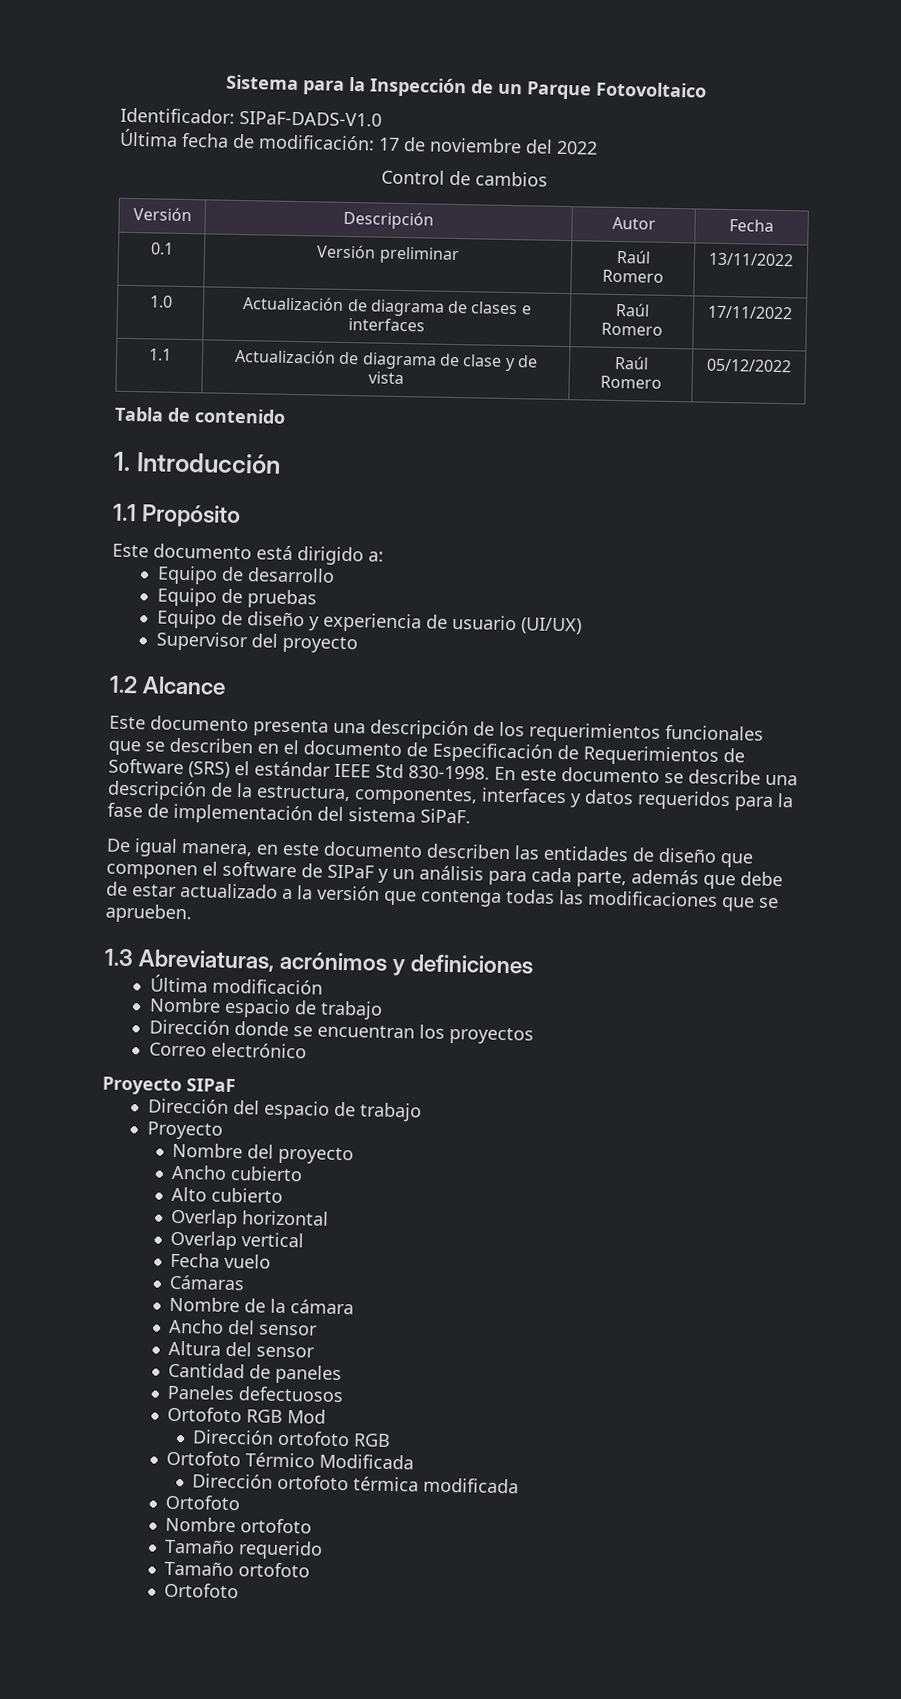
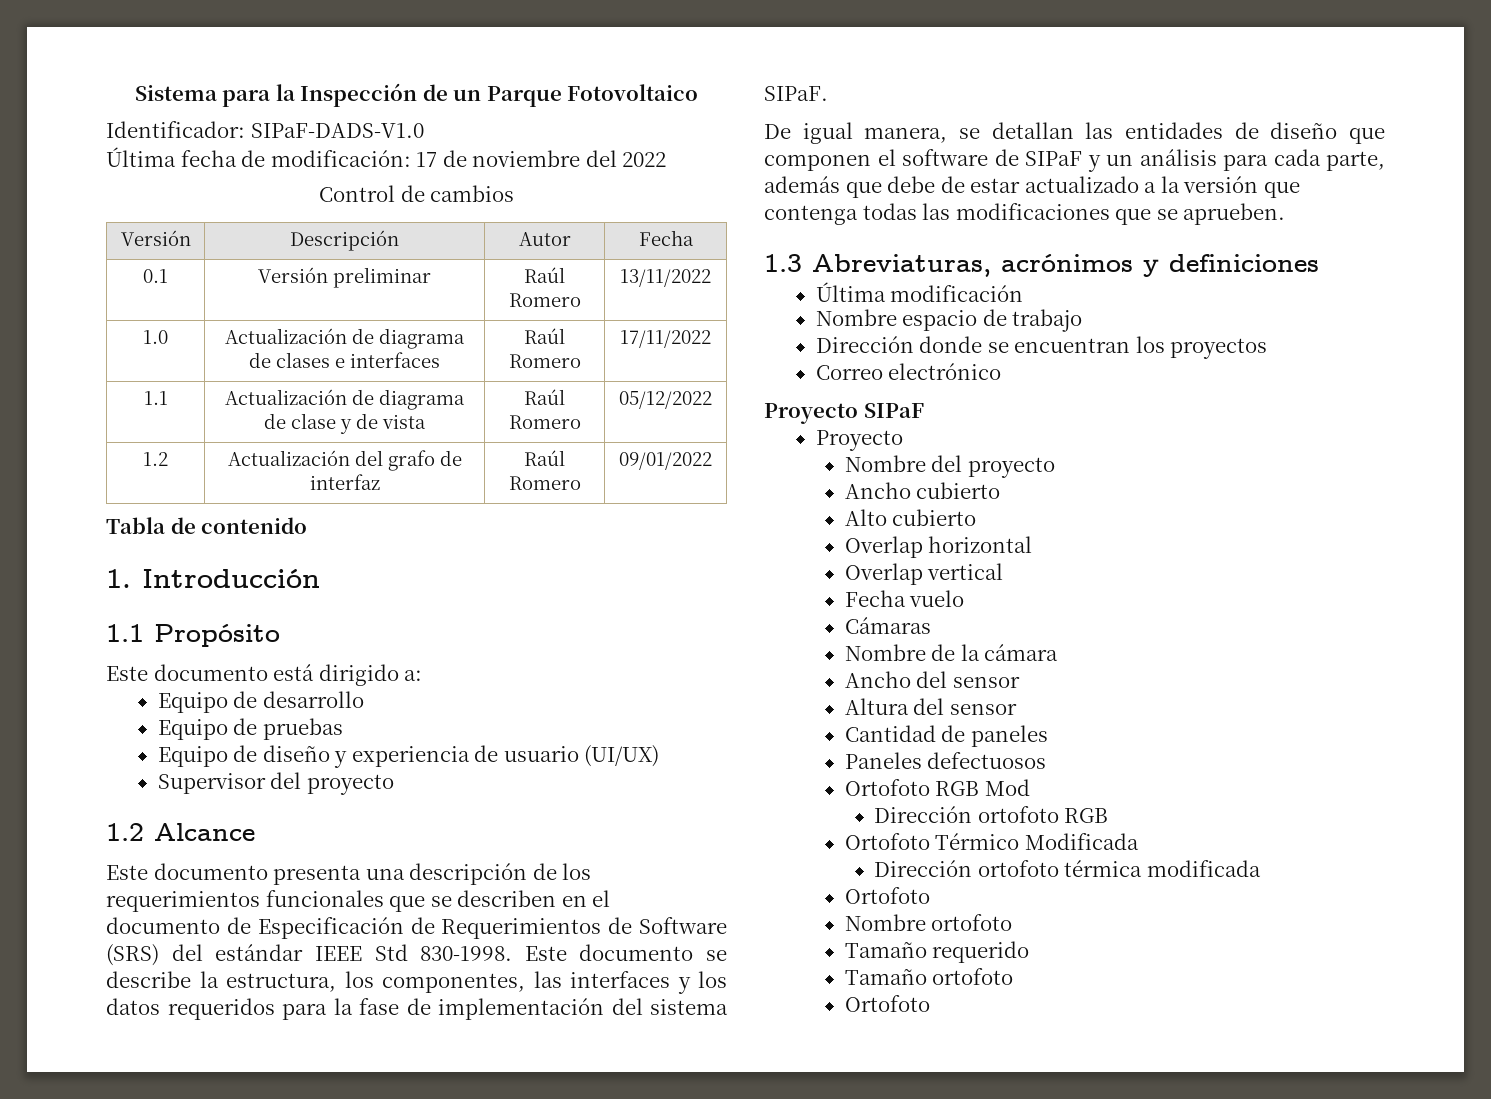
(792, 365) none -> [143,452,168,466] [227,450,462,471] [309,474,380,490] [524,450,565,466] [508,476,581,490] [619,452,712,470] // 1.2 | Actualización del grafo de interfaz | Raúl Romero | 09/01/2022
[234,760,250,776] el -> [171,944,203,961] del
[494,766,557,781] En este -> [524,946,567,961] Este
[765,774,798,786] [107,780,478,806] una descripción de la estructura, componentes, -> [199,971,562,993] la estructura, los componentes, las
(582, 800) none -> [698,971,727,988] los
[420,808,471,824] SiPaF. -> [764,86,828,101] SIPaF.
[256,841,511,860] en este documento describen -> [959,122,1074,139] se detallan
[147,1098,422,1122] // Dirección del espacio de trabajo -> (924, 410) none

